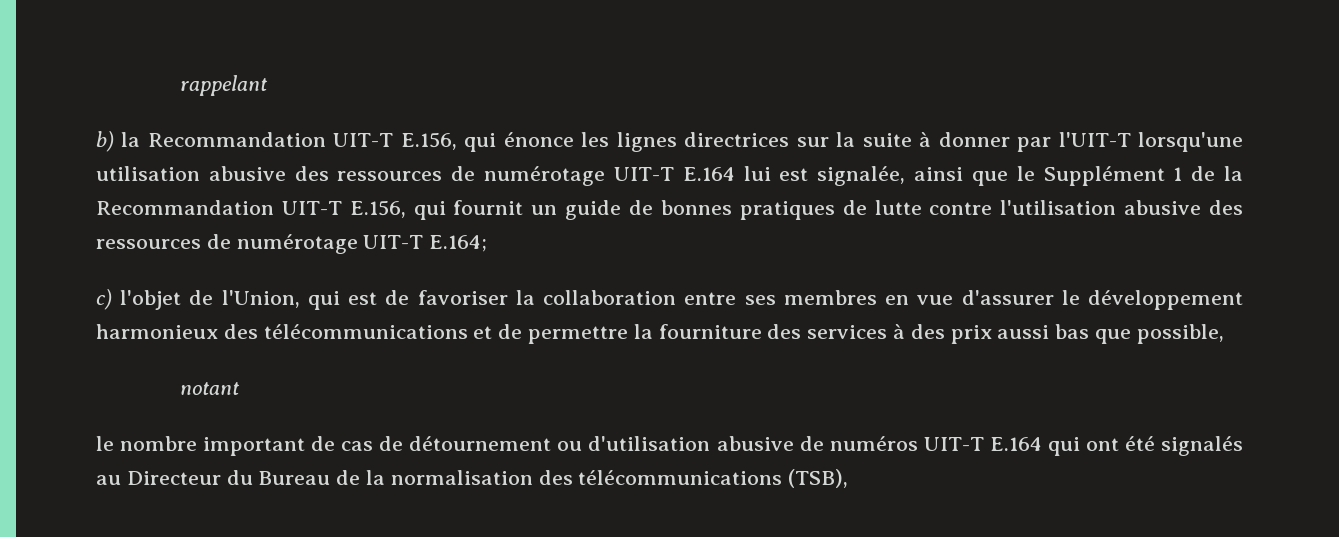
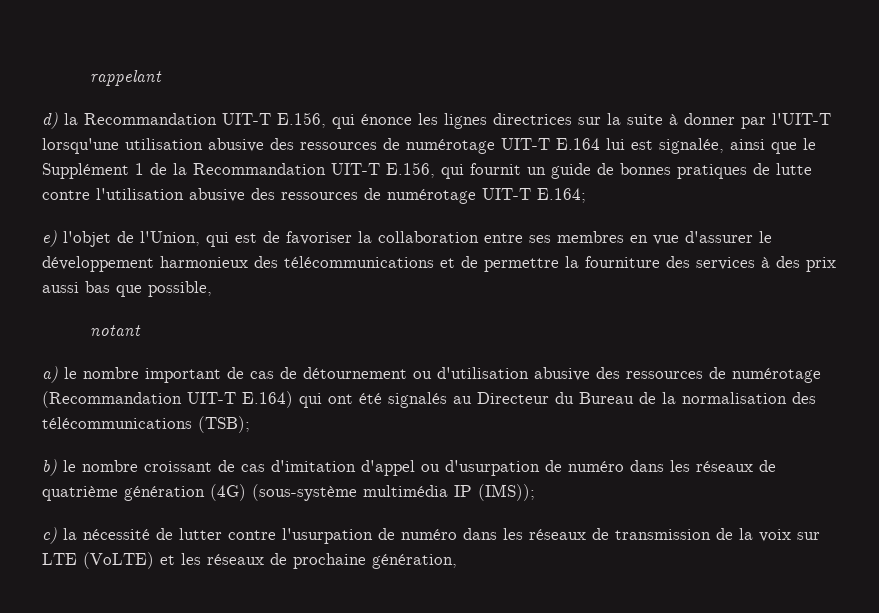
[96,131,114,152] b) -> [42,112,58,129] d)
[96,289,112,310] c) -> [42,230,57,247] e)
(241, 388) none -> [42,366,58,383] a)
[799,436,1042,451] de numéros UIT-T E.164 -> [596,367,821,383] [42,391,293,408] des ressources de numérotage (Recommandation UIT-T E.164)
[788,469,849,488] (TSB), -> [198,416,250,433] [42,459,776,476] [42,484,535,501] [42,527,820,544] [42,552,457,569] (TSB); // b) le nombre croissant de cas d'imitation d'appel ou d'usurpation de numéro dans les réseaux de quatrième génération (4G) (sous-système multimédia IP (IMS)); // c) la nécessité de lutter contre l'usurpation de numéro dans les réseaux de transmission de la voix sur LTE (VoLTE) et les réseaux de prochaine génération,

